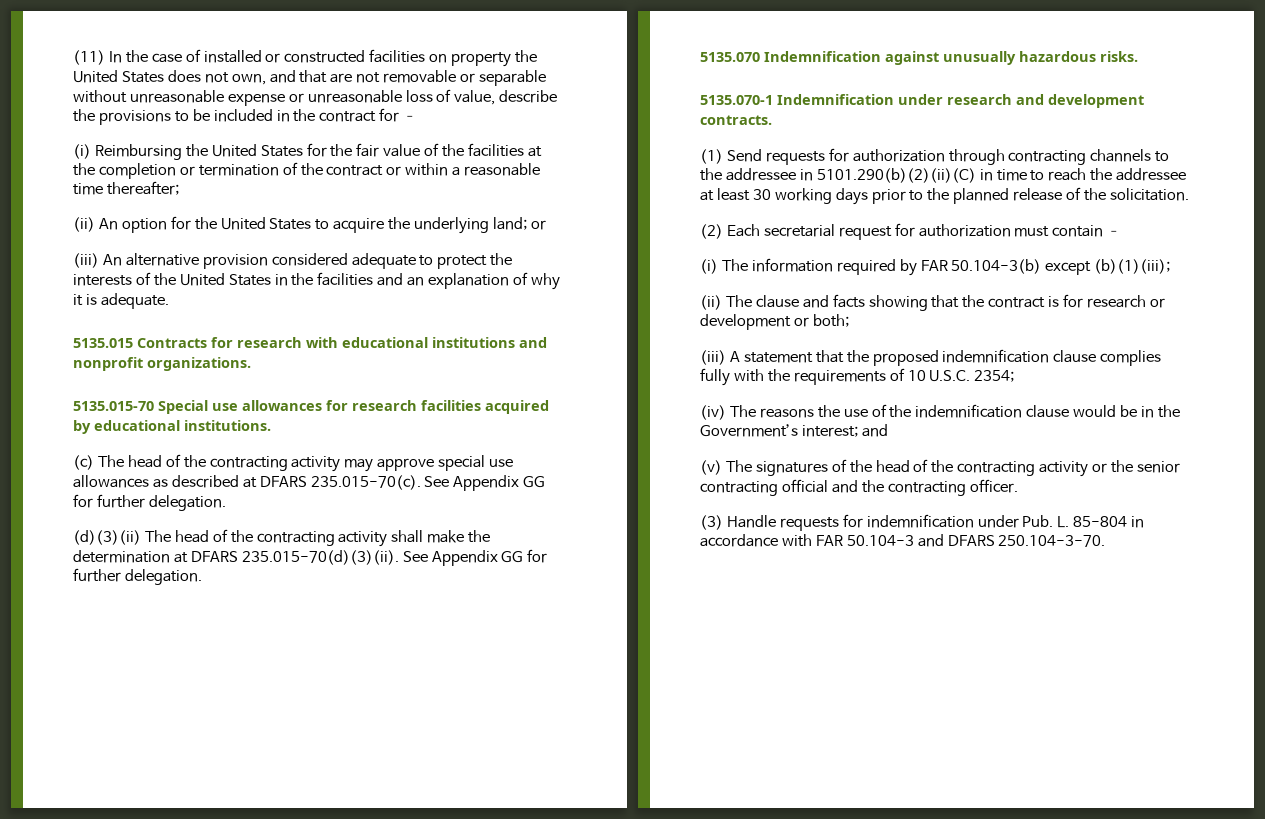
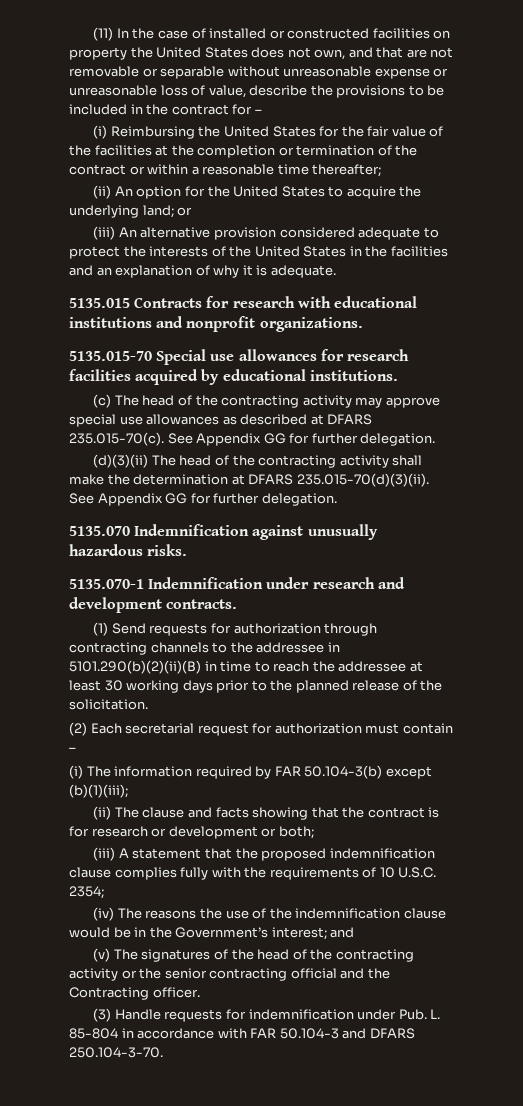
[816,168,976,183] 5101.290(b)(2)(ii)(C) -> [69,660,201,674] 5101.290(b)(2)(ii)(B)
[887,481,966,496] contracting -> [69,987,149,1000] Contracting

